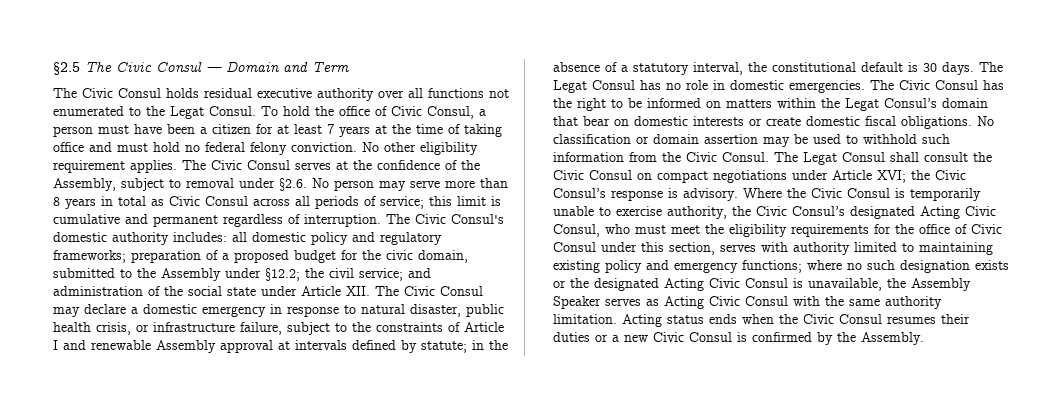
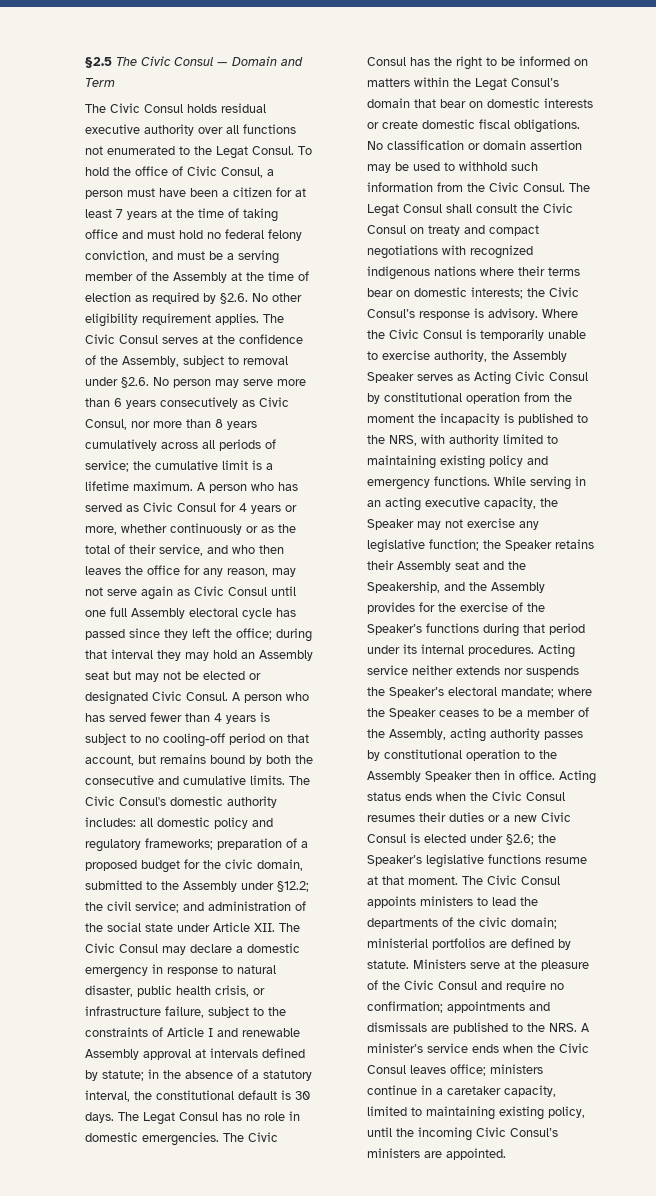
[291,142,358,152] conviction. -> [84,250,279,264] [84,271,309,283] [84,292,248,304] conviction, and must be a serving member of the Assembly at the time of election as required by §2.6.
[53,196,249,209] 8 years in total as Civic Consul -> [113,397,289,409] [84,419,257,430] [84,439,157,451] 6 years consecutively as Civic Consul, nor more than 8 years cumulatively
[429,196,502,206] [53,214,382,227] this limit is cumulative and permanent regardless of interruption. -> [132,460,273,470] [84,481,298,493] [84,502,297,514] [84,523,296,535] [84,544,284,556] [84,565,296,577] [84,586,296,600] [84,607,296,619] [84,628,312,642] [84,649,313,661] [84,671,261,682] [84,691,309,705] [84,712,270,724] [84,733,309,747] [84,754,313,766] [84,775,285,785] the cumulative limit is a lifetime maximum. A person who has served as Civic Consul for 4 years or more, whether continuously or as the total of their service, and who then leaves the office for any reason, may not serve again as Civic Consul until one full Assembly electoral cycle has passed since they left the office; during that interval they may hold an Assembly seat but may not be elected or designated Civic Consul. A person who has served fewer than 4 years is subject to no cooling-off period on that account, but remains bound by both the consecutive and cumulative limits.
[657,170,907,183] compact negotiations under Article XVI; -> [427,225,539,236] [366,245,533,259] [366,266,580,280] [366,287,523,299] treaty and compact negotiations with recognized indigenous nations where their terms bear on domestic interests;
[756,206,997,219] [553,224,1003,237] [553,242,757,255] Civic Consul’s designated Acting Civic Consul, who must meet the eligibility requirements for the office of Civic Consul under this section, serves -> [512,351,567,362] [366,371,588,385] [366,392,572,404] [366,413,588,425] [366,435,417,446] Assembly Speaker serves as Acting Civic Consul by constitutional operation from the moment the incapacity is published to the NRS,
[742,260,1010,273] [553,278,972,291] [553,296,943,309] [553,314,618,324] functions; where no such designation exists or the designated Acting Civic Consul is unavailable, the Assembly Speaker serves as Acting Civic Consul with the same authority limitation. -> [433,476,586,490] [366,497,558,511] [366,518,539,530] [366,539,594,553] [366,560,526,572] [366,581,545,593] [366,602,545,614] [366,623,585,637] [366,644,575,658] [366,665,579,677] [366,687,592,698] [366,707,589,719] [366,728,583,742] [366,749,557,761] [366,770,555,782] functions. While serving in an acting executive capacity, the Speaker may not exercise any legislative function; the Speaker retains their Assembly seat and the Speakership, and the Assembly provides for the exercise of the Speaker’s functions during that period under its internal procedures. Acting service neither extends nor suspends the Speaker’s electoral mandate; where the Speaker ceases to be a member of the Assembly, acting authority passes by constitutional operation to the Assembly Speaker then in office.
[752,332,925,345] confirmed by the Assembly. -> [423,834,556,845] [366,854,587,868] [366,875,560,885] [366,896,538,908] [366,917,557,929] [366,938,571,950] [366,959,589,971] [366,980,564,992] [366,1001,550,1013] [366,1022,590,1034] [366,1043,589,1053] [366,1064,543,1076] [366,1085,556,1097] [366,1106,585,1120] [366,1127,558,1141] [366,1148,506,1160] elected under §2.6; the Speaker’s legislative functions resume at that moment. The Civic Consul appoints ministers to lead the departments of the civic domain; ministerial portfolios are defined by statute. Ministers serve at the pleasure of the Civic Consul and require no confirmation; appointments and dismissals are published to the NRS. A minister’s service ends when the Civic Consul leaves office; ministers continue in a caretaker capacity, limited to maintaining existing policy, until the incoming Civic Consul’s ministers are appointed.

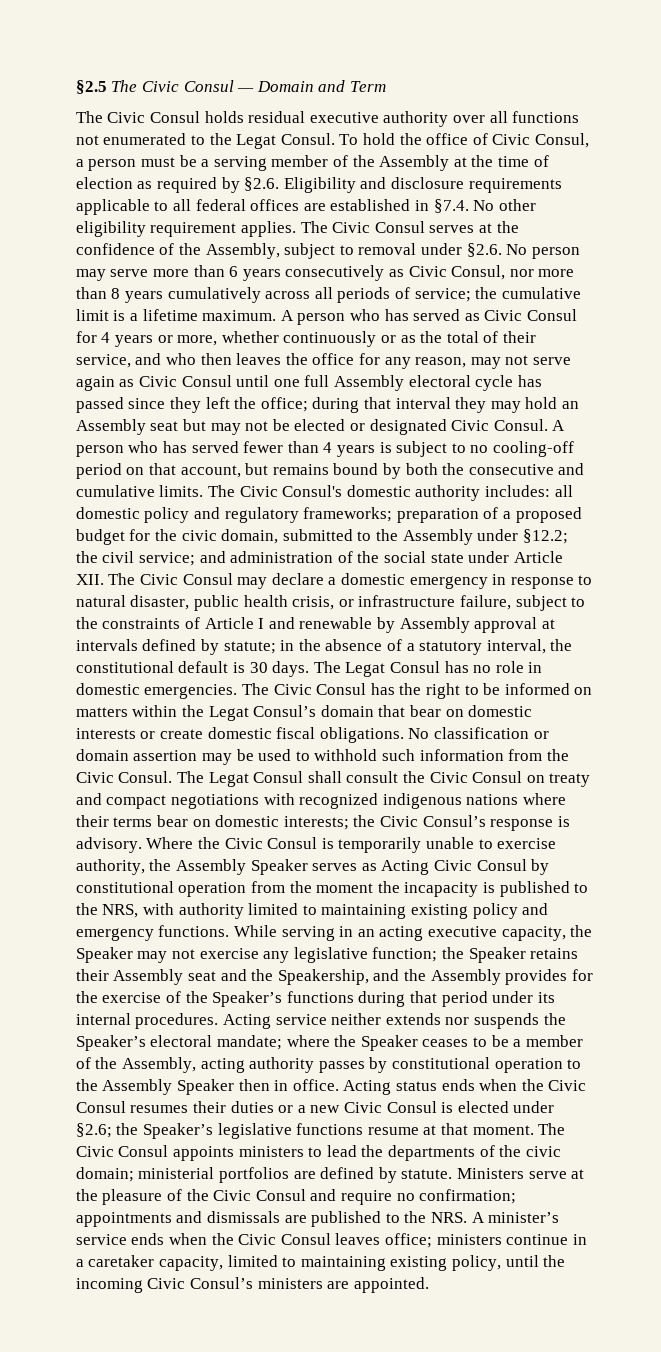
[158,187,306,197] [84,208,278,222] [84,229,302,241] [84,250,205,262] have been a citizen for at least 7 years at the time of taking office and must hold no federal felony conviction, and must -> (176, 162) none
(248, 298) none -> [283,177,562,193] [75,199,469,215] Eligibility and disclosure requirements applicable to all federal offices are established in §7.4.
(300, 1032) none -> [376,617,395,633] by

